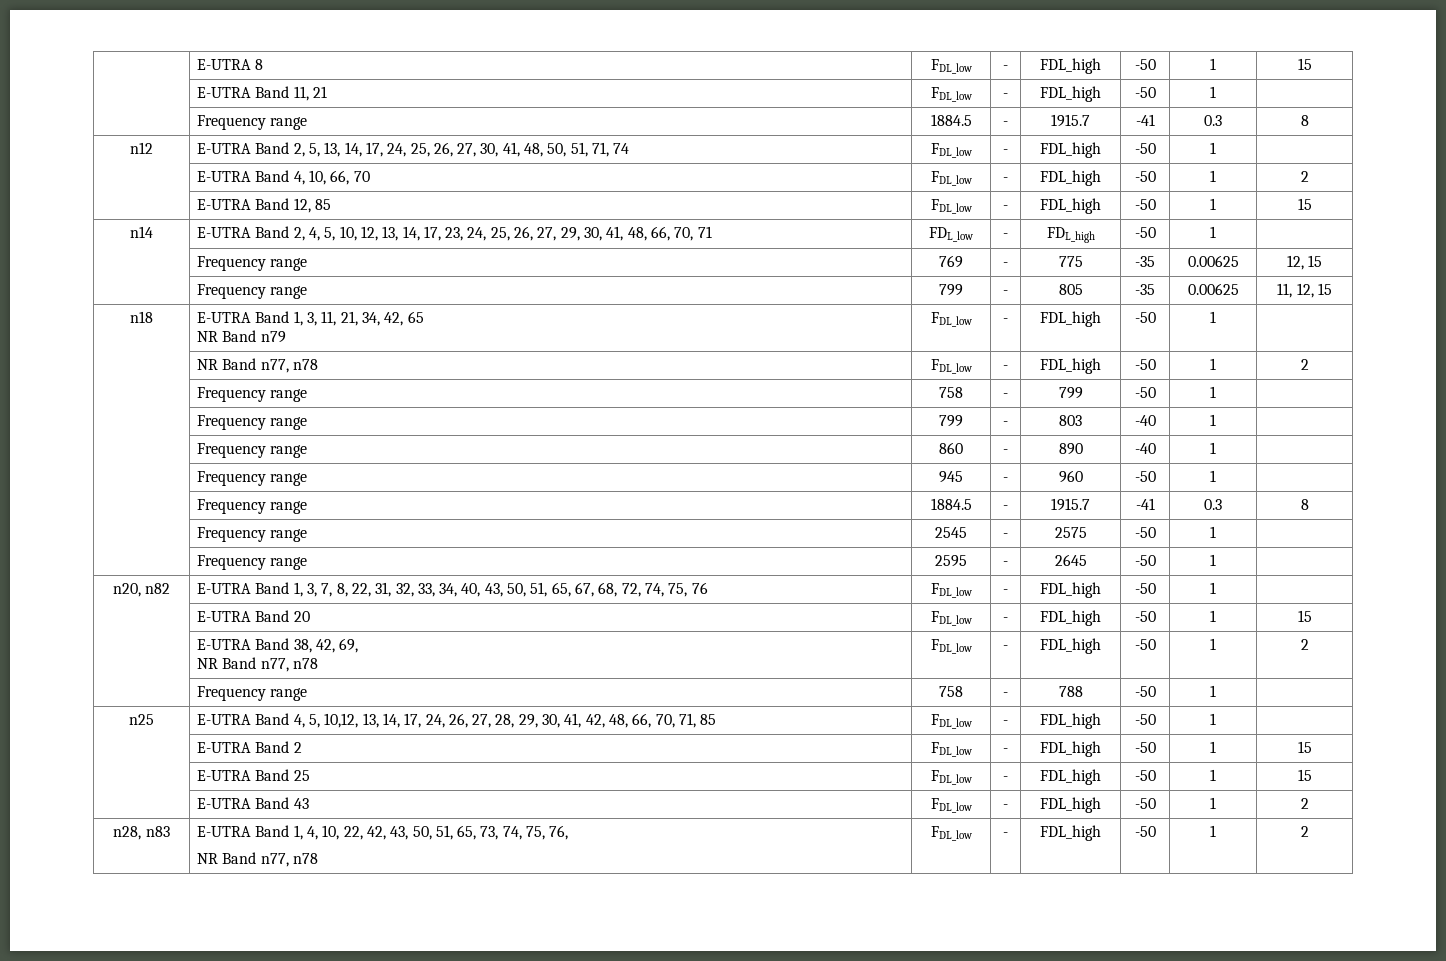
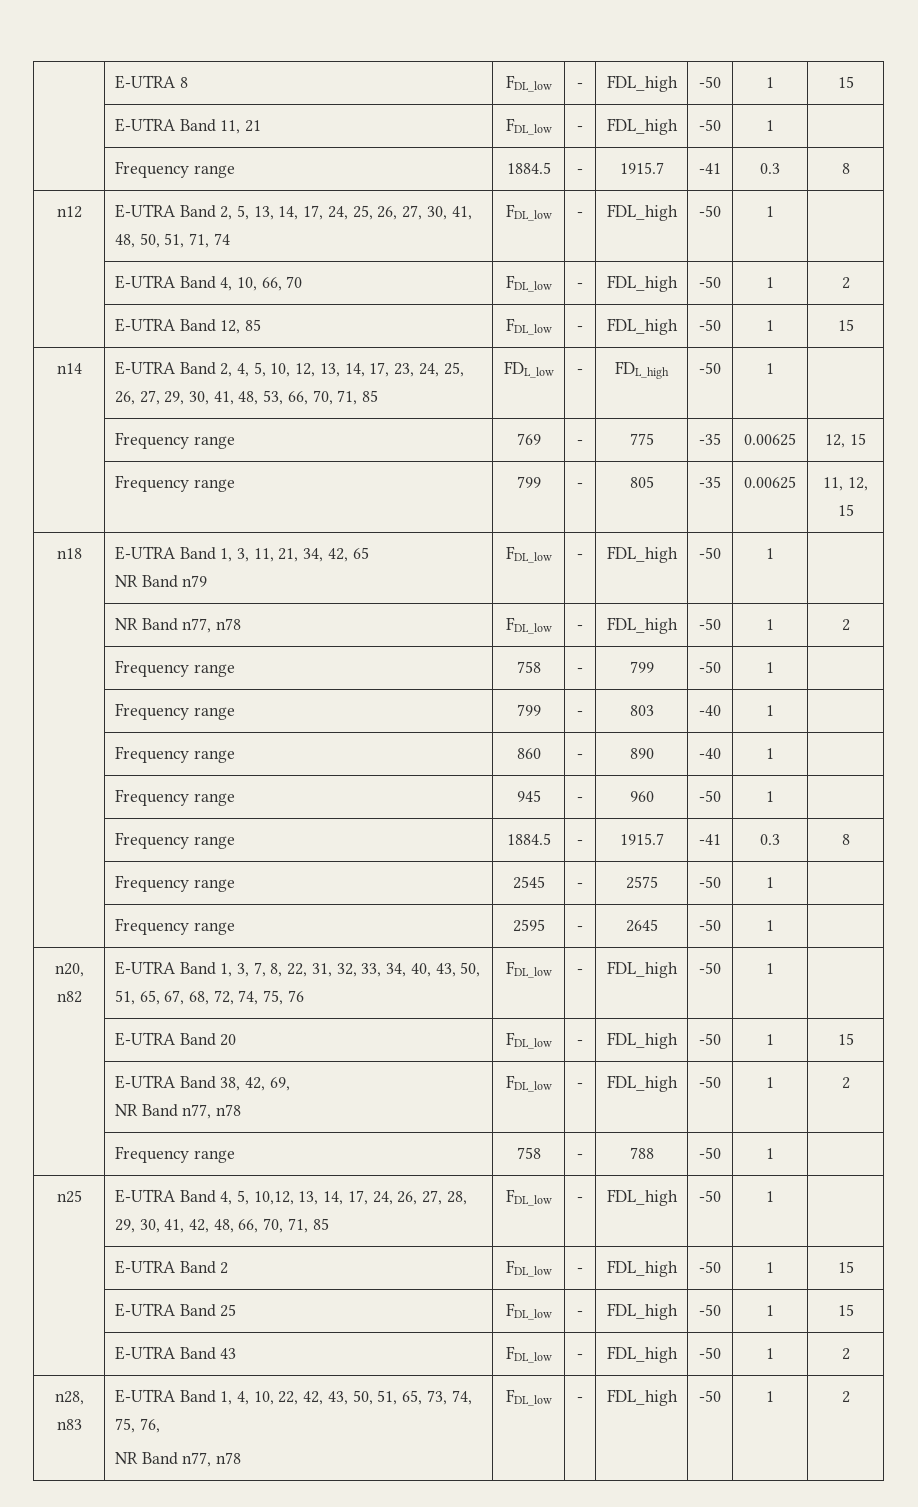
[651,226,712,241] 66, 70, 71 -> [263,390,379,405] 53, 66, 70, 71, 85

